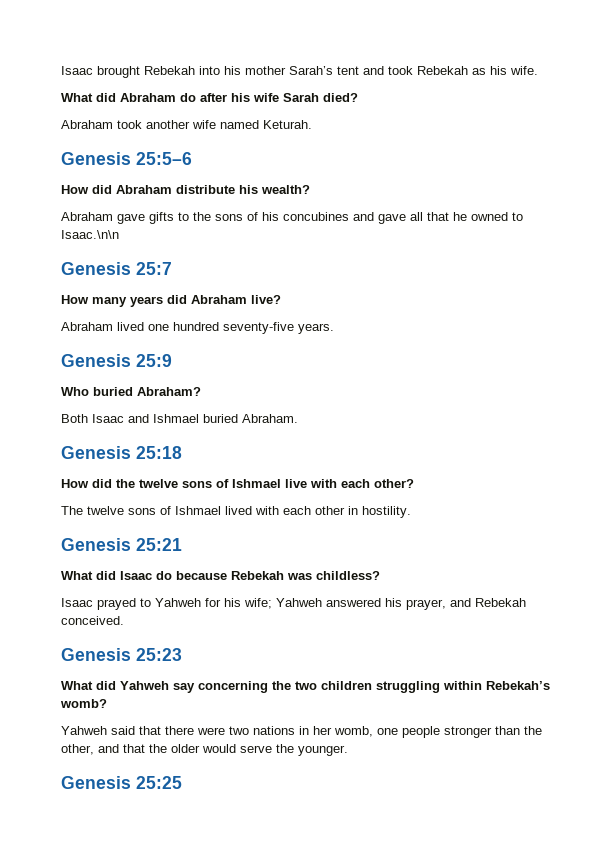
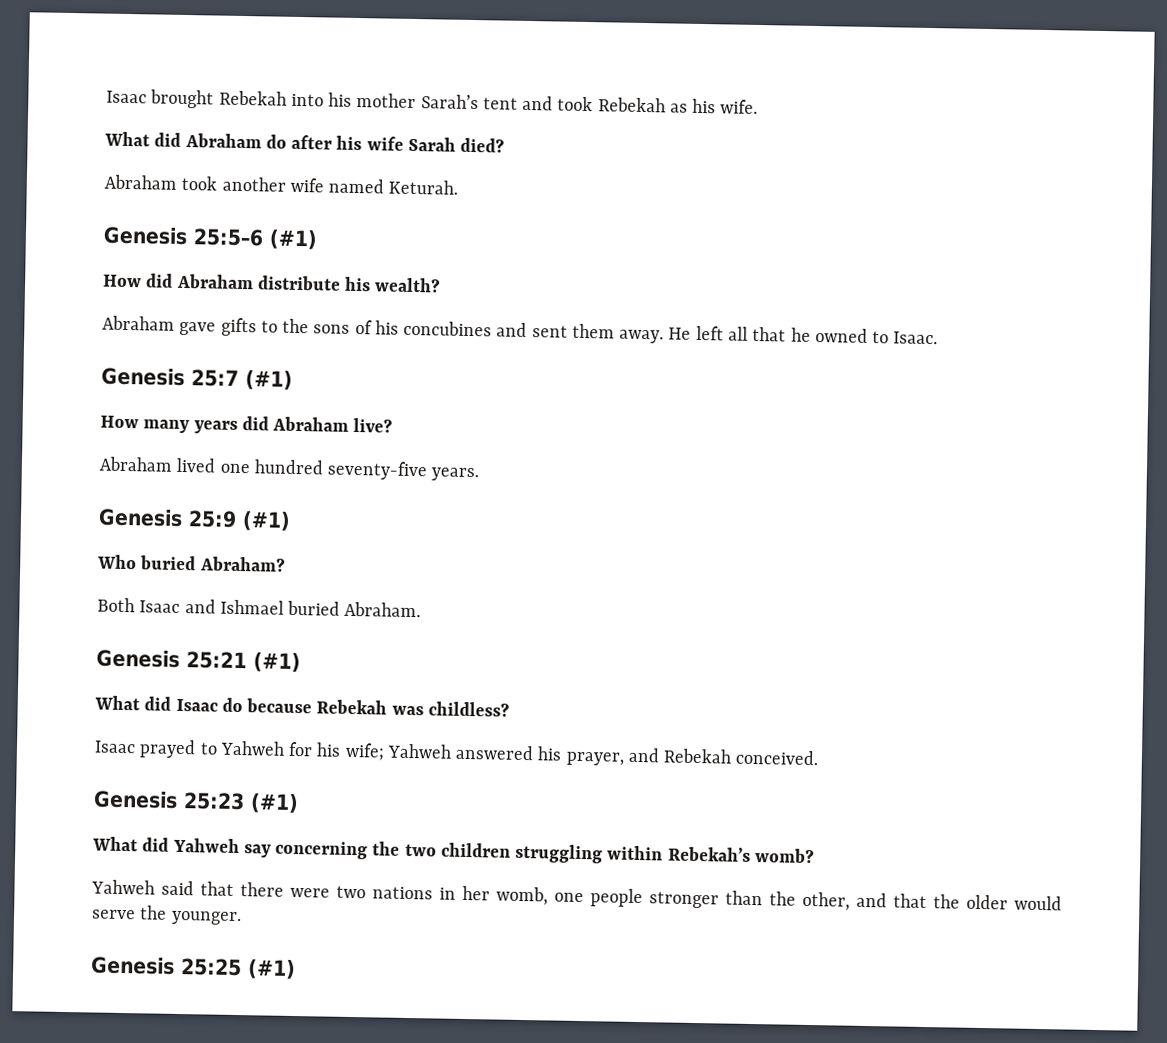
(192, 158) none -> [269,229,318,250] (#1)
[378,214,406,224] gave -> [531,323,724,344] sent them away. He left
[61,230,119,239] Isaac.\n\n -> [893,331,939,345] Isaac.
(172, 268) none -> [245,370,293,390] (#1)
(172, 360) none -> [242,511,291,531] (#1)
[61,446,182,459] [61,479,414,488] [61,506,411,518] // Genesis 25:18 // How did the twelve sons of Ishmael live with each other? // The twelve sons of Ishmael lived with each other in hostility. -> (422, 609) none
(182, 544) none -> [253,652,301,673] (#1)
(182, 654) none -> [250,793,299,814] (#1)
(182, 782) none -> [247,959,296,980] (#1)

